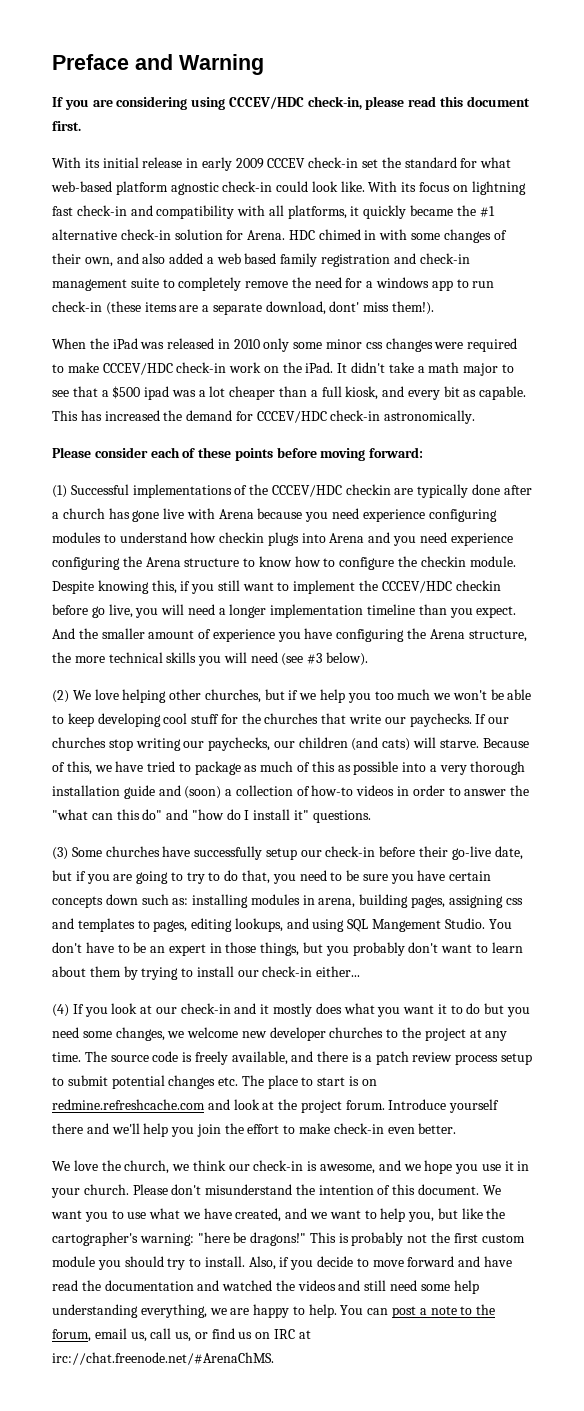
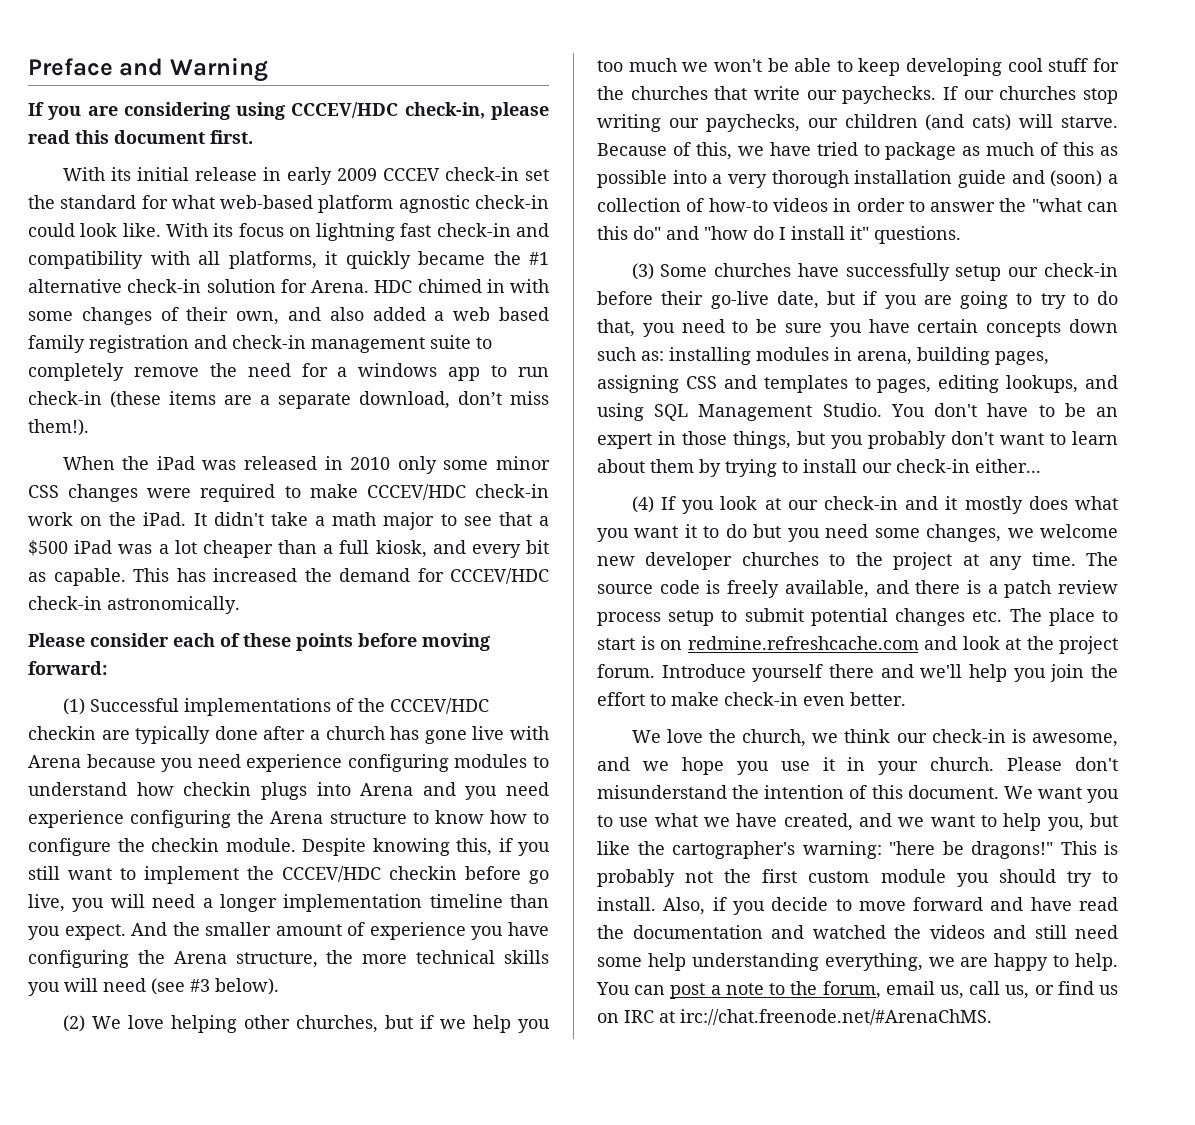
[329,301,360,312] dont' -> [458,391,502,405] don’t
[365,342,383,349] css -> [28,485,59,498] CSS
[144,386,170,400] ipad -> [74,540,113,554] iPad
[505,898,523,905] css -> [685,376,717,389] CSS
[372,919,442,932] Mangement -> [698,404,813,421] Management

